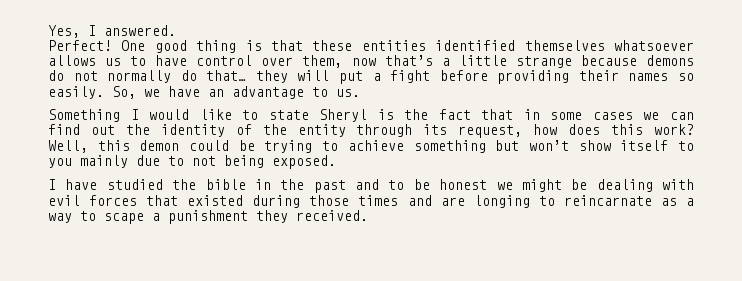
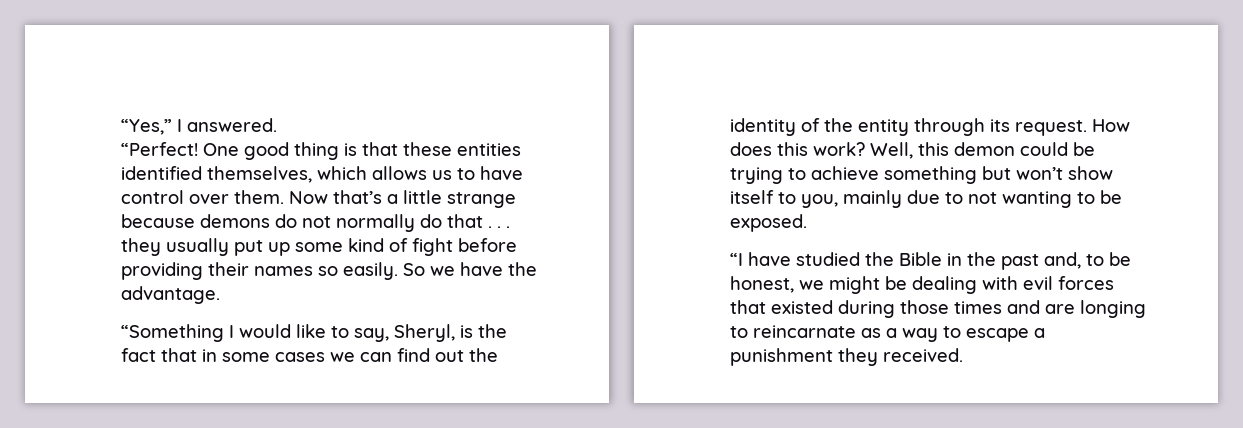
[48,25,80,38] Yes, -> [121,119,172,135] “Yes,”
[48,40,112,51] Perfect! -> [121,142,198,156] “Perfect!
[524,40,694,51] themselves whatsoever -> [207,166,367,183] themselves, which
[302,55,376,68] them, now -> [234,190,328,204] them. Now
[206,70,381,84] that… they will put a -> [447,214,510,228] [121,238,408,256] that . . . they usually put up some kind of
[112,86,136,99] So, -> [403,263,425,276] So
[208,86,360,99] [48,109,120,122] an advantage to us. // Something -> [508,262,537,276] [121,286,220,304] [121,324,224,342] the advantage. // “Something
[268,109,368,122] state Sheryl -> [354,324,455,342] say, Sheryl,
[458,124,558,138] request, how -> [1015,119,1130,136] request. How
[48,158,72,168] you -> [801,194,838,208] you,
[224,155,264,168] being -> [1002,190,1122,208] wanting to be
[48,179,56,190] I -> [730,253,743,266] “I
[205,179,246,190] bible -> [899,252,942,266] Bible
[355,179,488,190] and to be honest -> [1044,252,1131,269] [730,276,794,293] and, to be honest,
[104,213,144,224] scape -> [966,328,1029,342] escape

